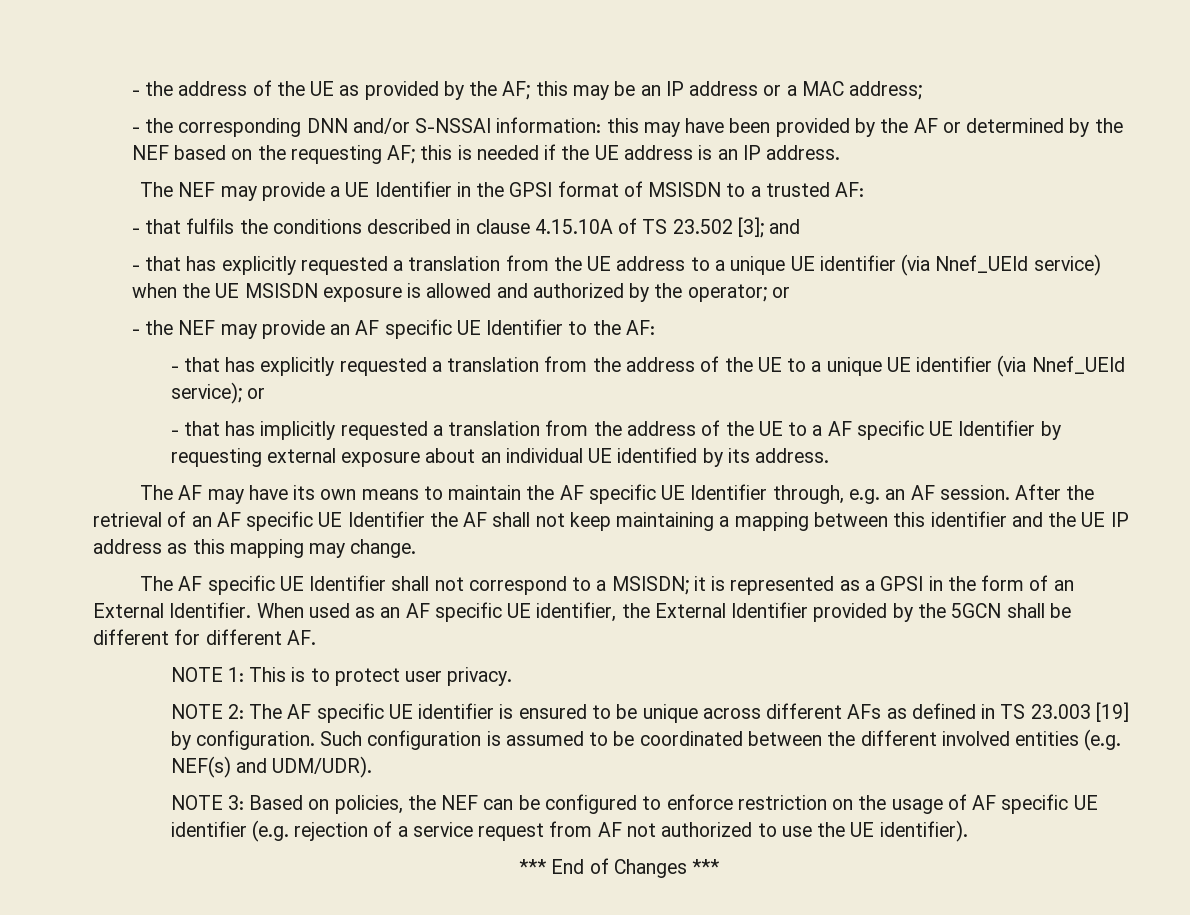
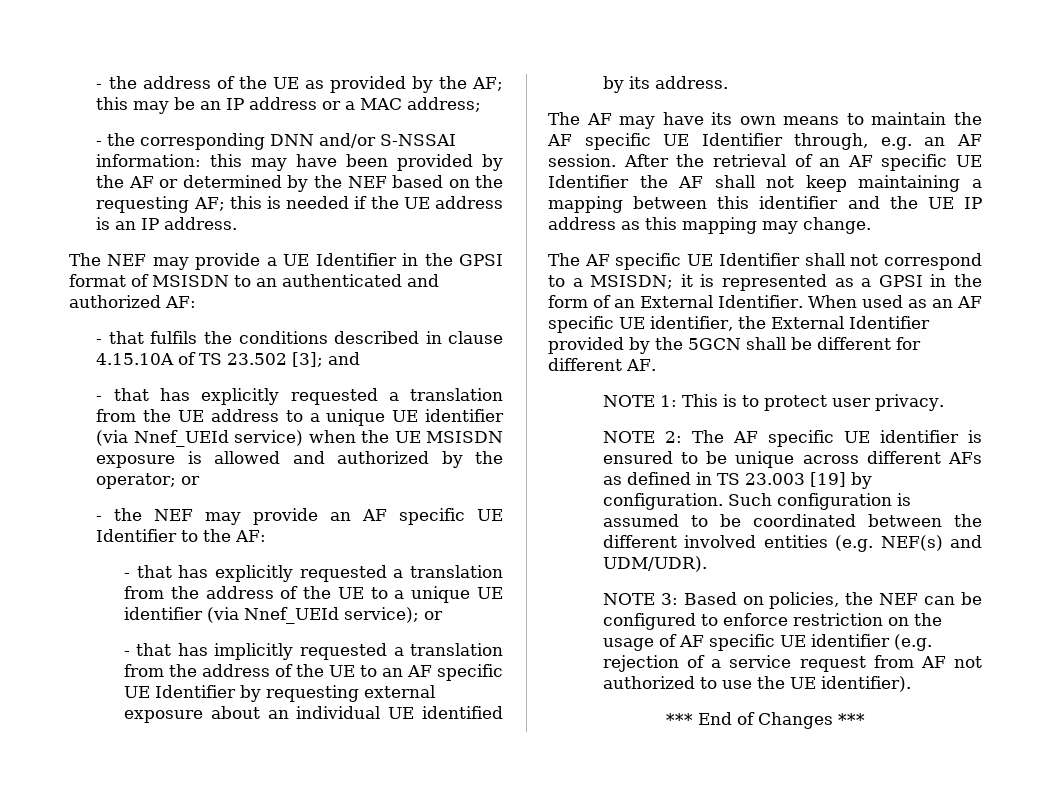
[750,182,830,197] a trusted -> [256,274,439,287] [69,295,161,308] an authenticated and authorized
[812,425,823,436] a -> [381,668,403,677] an

